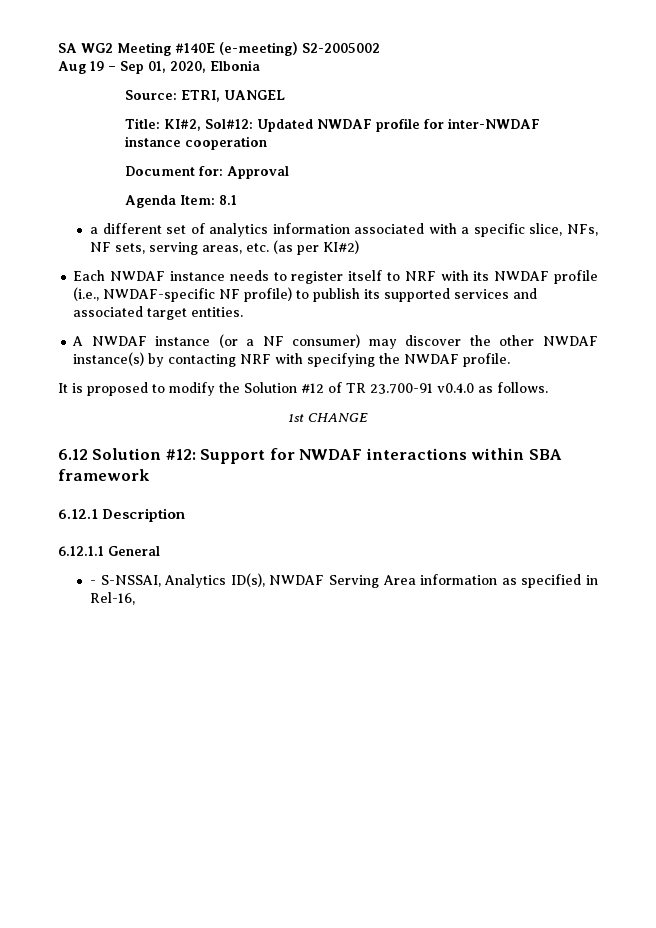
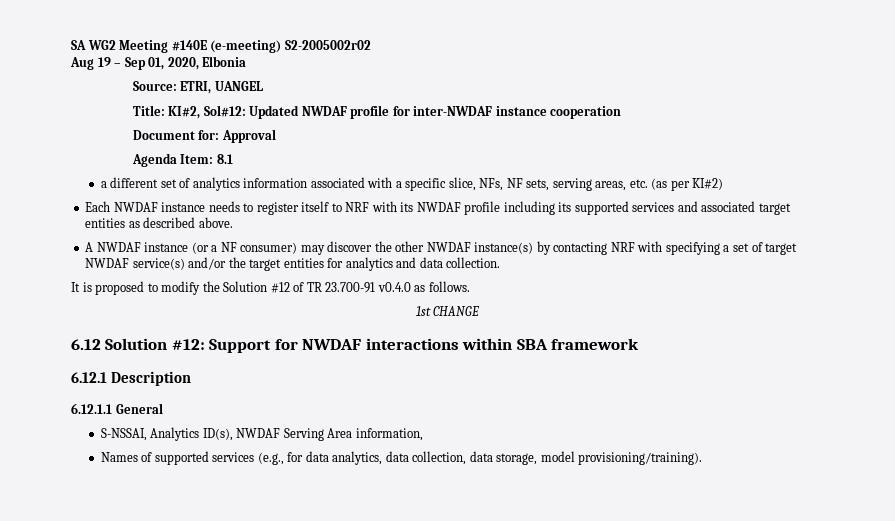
[302,43,380,53] S2-2005002 -> [284,40,371,50] S2-2005002r02
[73,287,361,302] (i.e., NWDAF-specific NF profile) to publish -> [503,201,555,215] including
[191,307,244,317] entities. -> [85,217,233,228] entities as described above.
[379,353,511,367] the NWDAF profile. -> [723,242,798,255] [85,257,501,271] a set of target NWDAF service(s) and/or the target entities for analytics and data collection.
[90,580,97,585] - -> (163, 408) none
[420,574,598,588] [90,592,136,605] information as specified in Rel-16, -> [355,428,423,441] [100,451,703,465] information, // Names of supported services (e.g., for data analytics, data collection, data storage, model provisioning/training).

